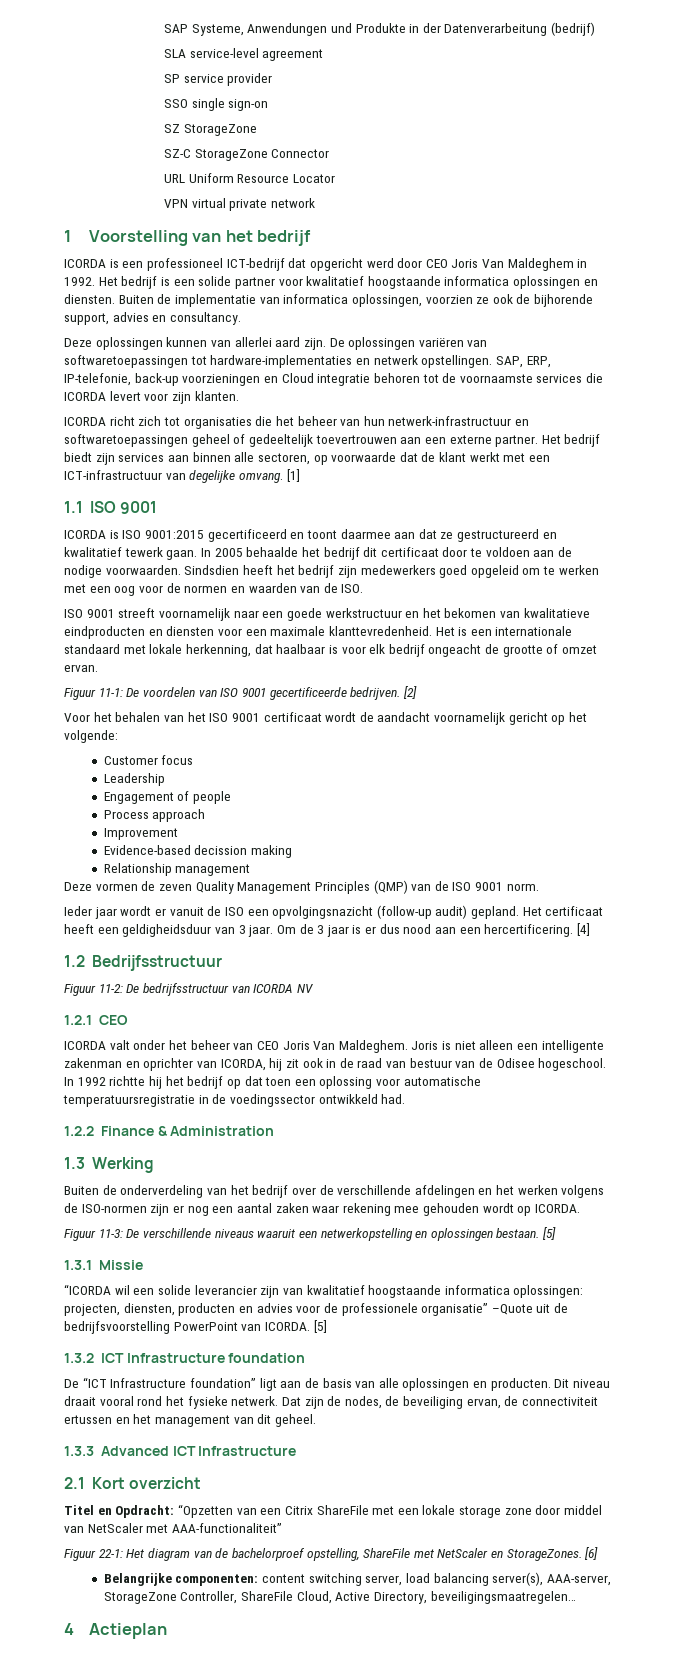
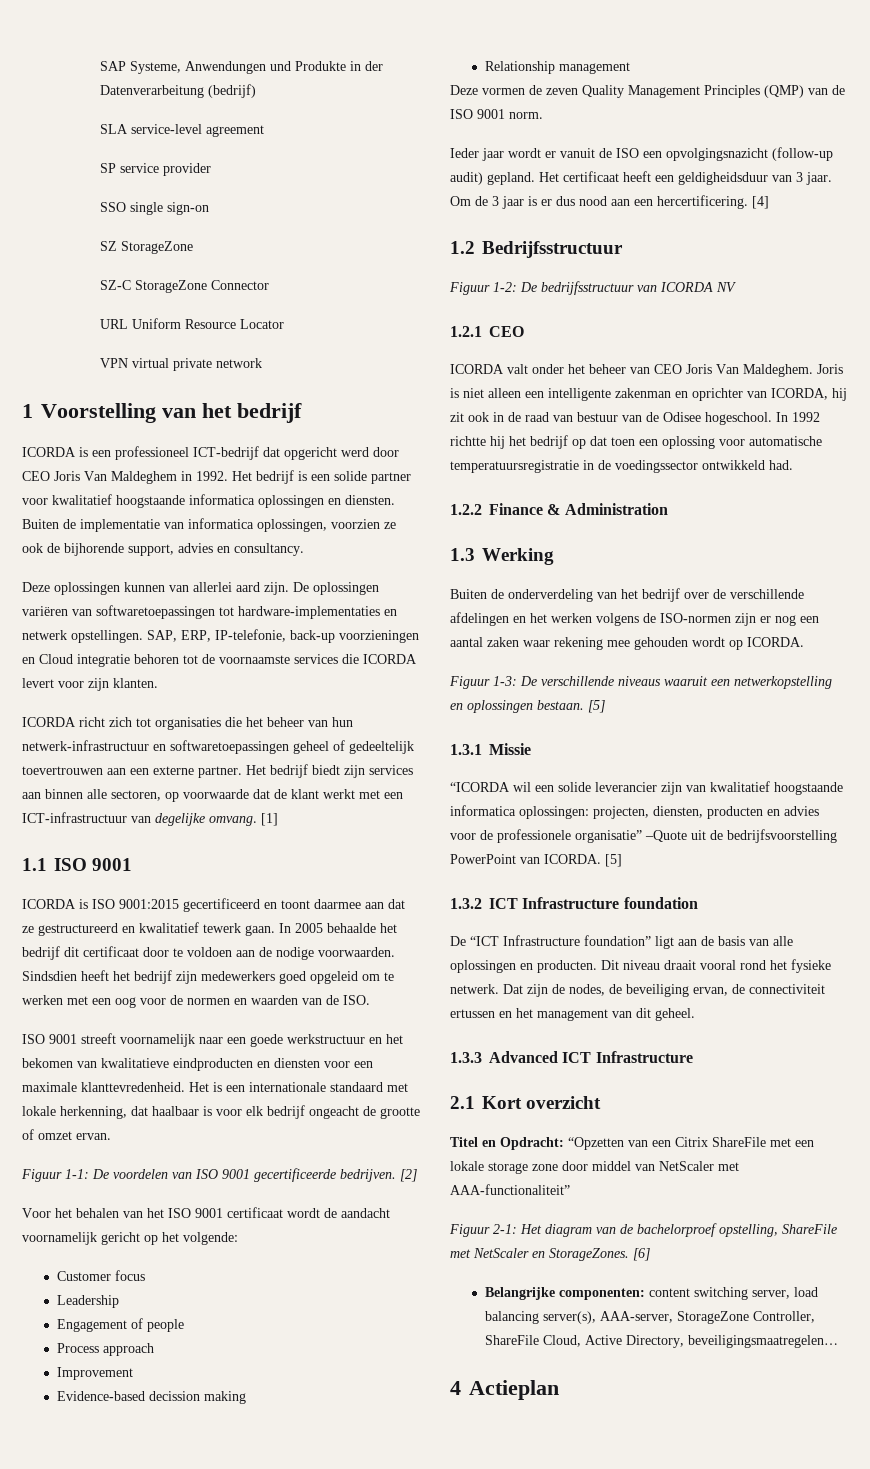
[98,688,123,697] 11-1: -> [65,1169,89,1179] 1-1:
[98,984,123,993] 11-2: -> [493,282,517,292] 1-2:
[98,1229,123,1238] 11-3: -> [493,676,517,686] 1-3:
[98,1549,123,1558] 22-1: -> [493,1224,517,1234] 2-1:

